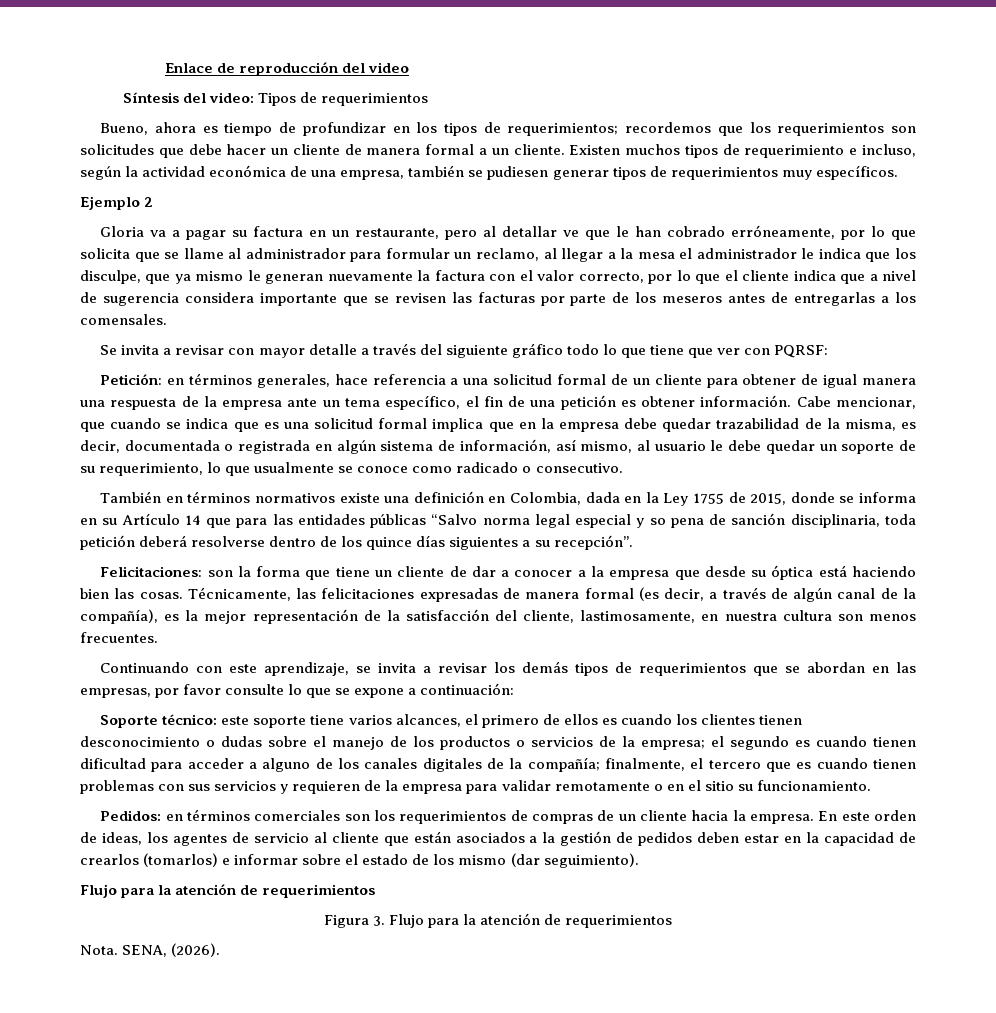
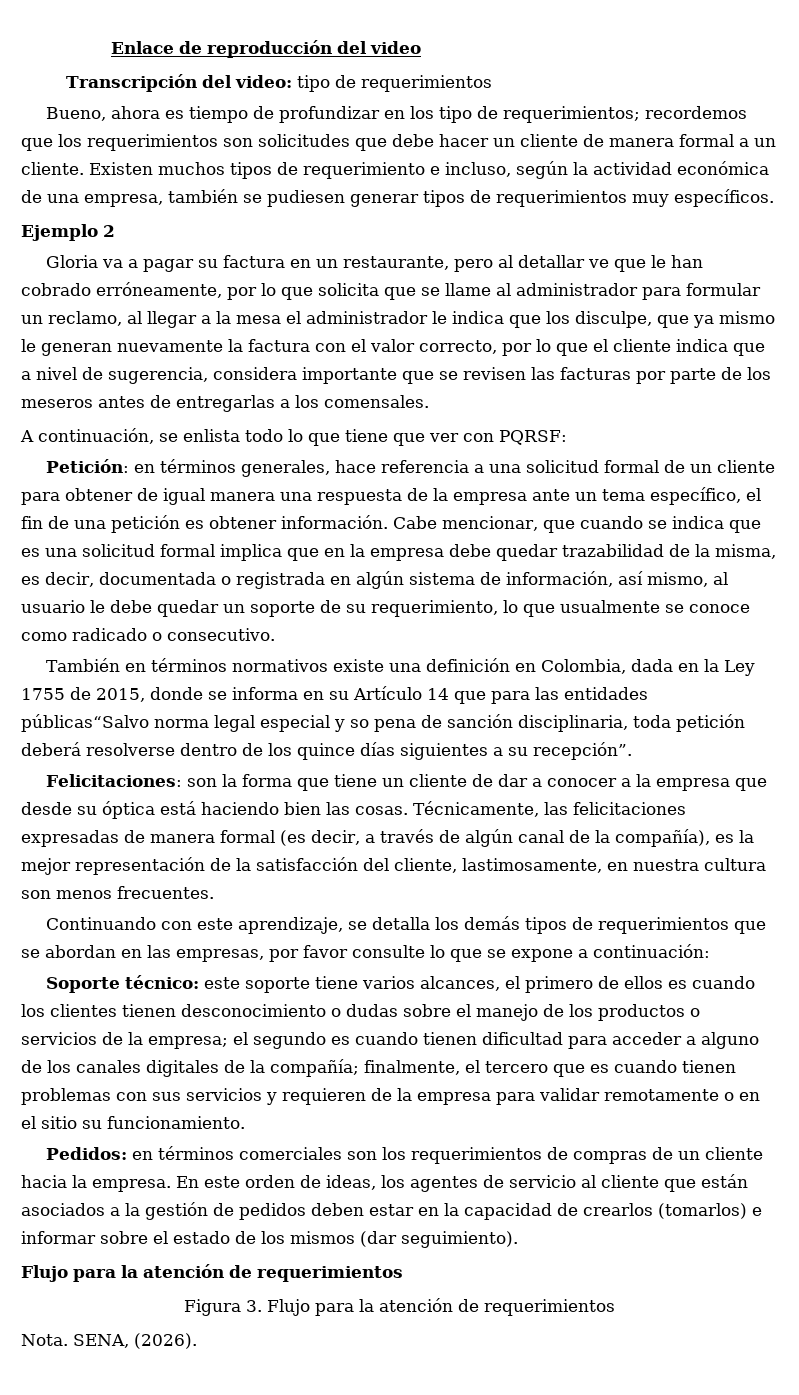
[122,92,179,103] Síntesis -> [66,74,198,92] Transcripción
[257,93,296,106] Tipos -> [297,75,331,92] tipo
[443,123,477,136] tipos -> [439,106,473,123] tipo
[102,293,179,306] sugerencia -> [108,367,208,384] sugerencia,
[100,343,563,358] Se invita a revisar con mayor detalle a través del siguiente gráfico -> [20,428,240,444] A continuación, se enlista
[370,514,478,528] públicas “Salvo -> [21,714,149,732] públicas“Salvo
[378,663,488,673] invita a revisar -> [372,917,431,930] detalla
[458,855,507,865] mismo -> [290,1231,355,1244] mismos

